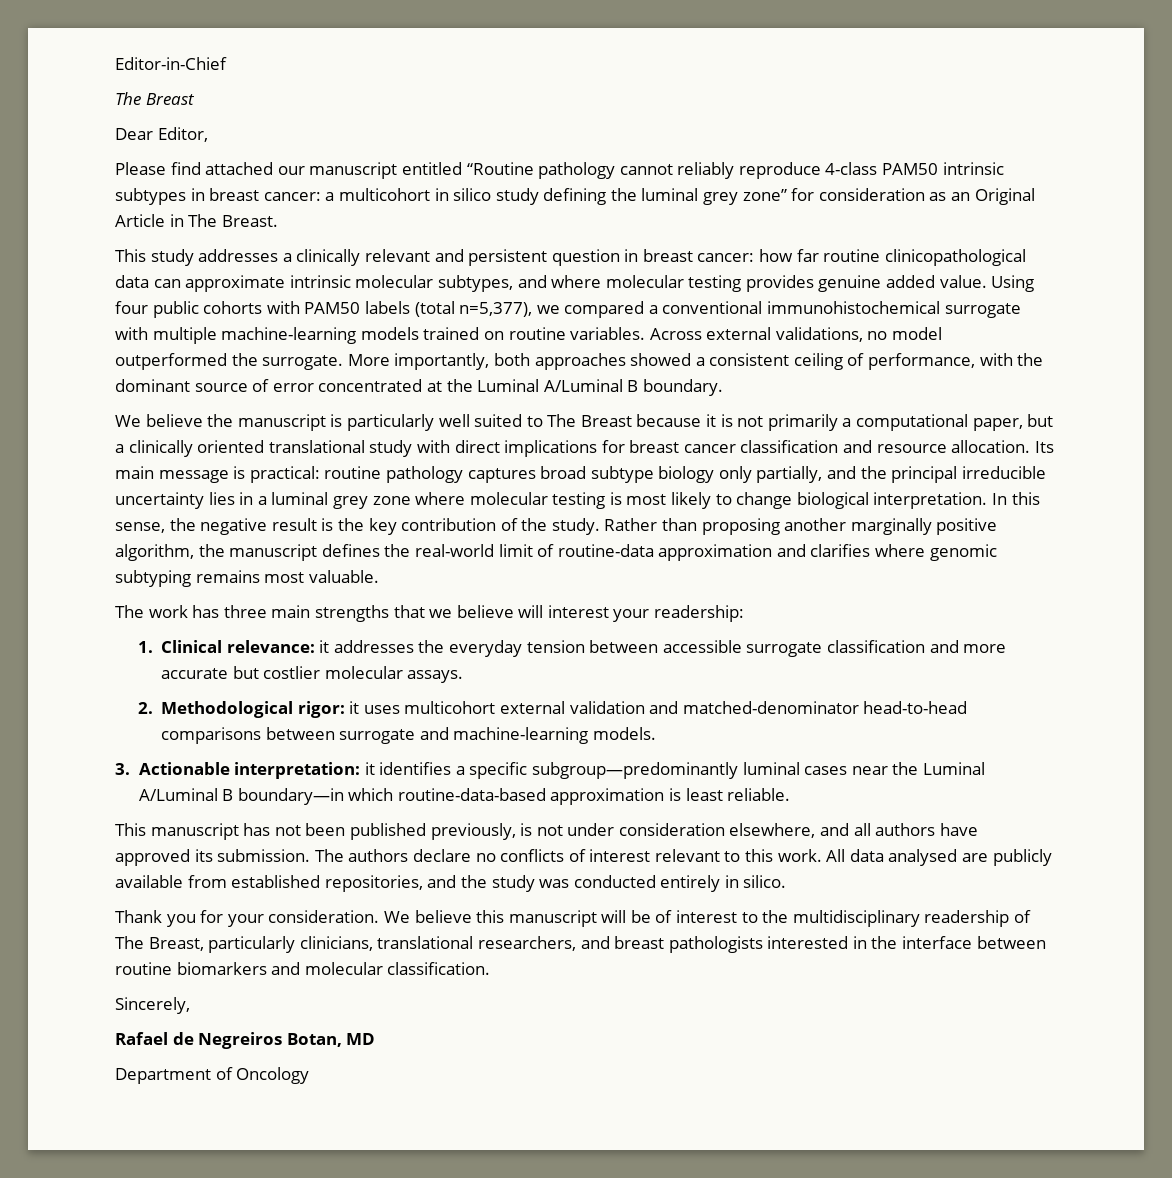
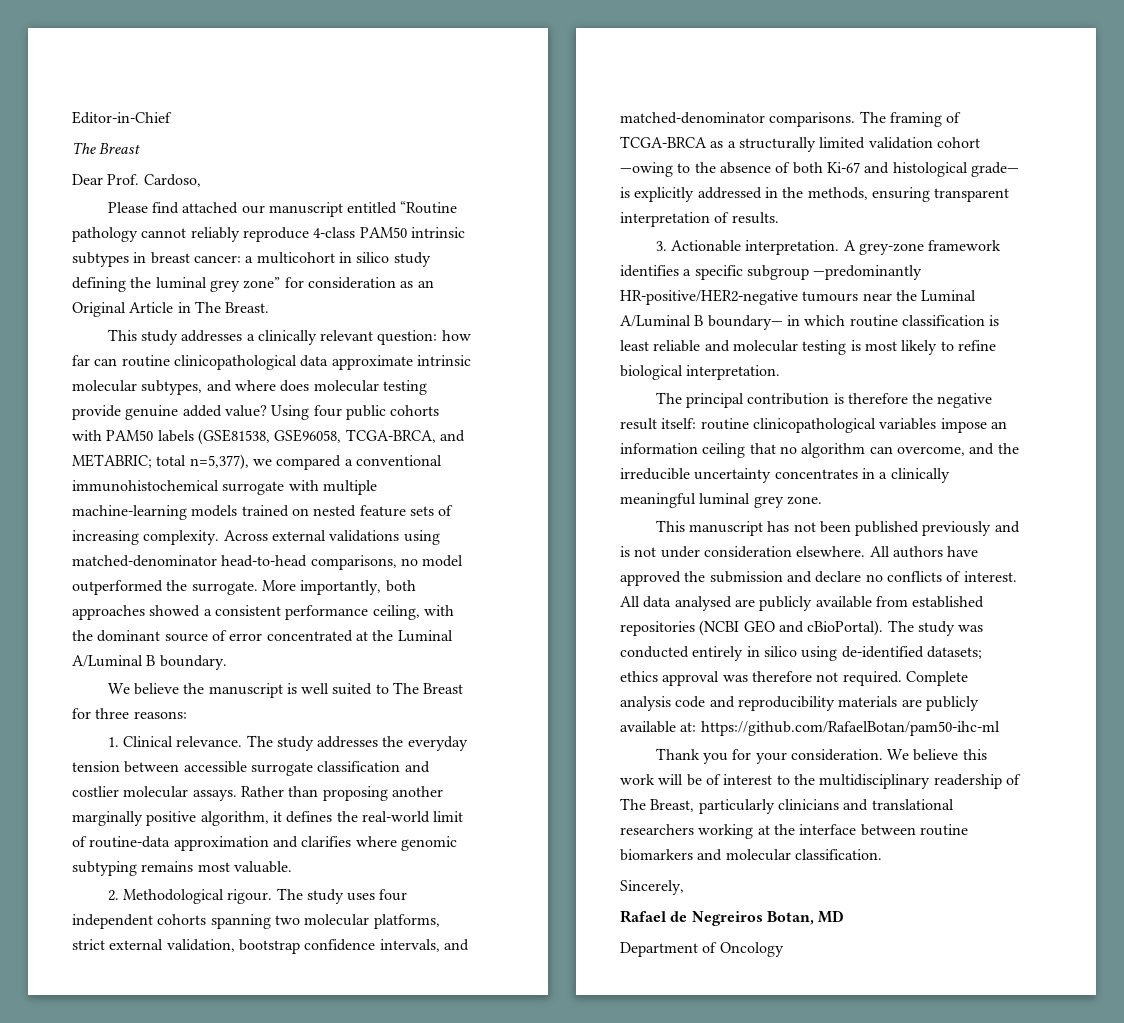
[157,127,208,142] Editor, -> [107,174,201,187] Prof. Cardoso,
[434,249,755,266] and persistent question in breast cancer: -> [377,330,438,345] question:
(819, 255) none -> [94,358,118,366] can
[153,279,181,288] can -> (329, 361) none
[605,275,814,292] molecular testing provides -> [280,380,427,395] [72,405,121,420] does molecular testing provide
[939,275,987,288] value. -> [224,405,267,417] value?
[414,301,455,317] (total -> [197,429,465,445] [72,454,187,468] (GSE81538, GSE96058, TCGA-BRCA, and METABRIC; total
[508,327,863,342] routine variables. Across external validations, -> [313,505,454,517] [72,530,440,545] [72,555,397,570] nested feature sets of increasing complexity. Across external validations using matched-denominator head-to-head comparisons,
[793,353,976,370] ceiling of performance, -> [285,605,420,620] performance ceiling,
[346,414,434,431] particularly -> (297, 688) none
[636,414,1054,431] [115,440,1054,457] [115,466,1046,483] [115,492,1040,509] [115,518,600,535] because it is not primarily a computational paper, but a clinically oriented translational study with direct implications for breast cancer classification and resource allocation. Its main message is practical: routine pathology captures broad subtype biology only partially, and the principal irreducible uncertainty lies in a luminal grey zone where molecular testing is most likely to change biological interpretation. In this sense, the negative result is the key contribution of the study. -> [72,708,187,719] [107,735,468,751] [72,761,430,776] [72,786,237,801] for three reasons: // 1. Clinical relevance. The study addresses the everyday tension between accessible surrogate classification and costlier molecular assays.
[198,544,318,561] the manuscript -> [272,811,282,822] it
[115,605,745,622] [137,640,1007,657] [161,666,464,683] [137,701,968,718] [161,727,657,744] [115,762,848,779] The work has three main strengths that we believe will interest your readership: // 1. Clinical relevance: it addresses the everyday tension between accessible surrogate classification and more accurate but costlier molecular assays. // 2. Methodological rigor: it uses multicohort external validation and matched-denominator head-to-head comparisons between surrogate and machine-learning models. // 3. Actionable interpretation: it identifies a specific subgroup—predominantly luminal cases -> [107,888,408,904] [72,914,440,929] [72,939,469,954] [620,111,962,127] [620,136,980,152] [620,162,1019,177] [620,187,1010,202] [620,212,779,227] [655,240,1002,255] [620,265,923,280] [620,289,859,305] 2. Methodological rigour. The study uses four independent cohorts spanning two molecular platforms, strict external validation, bootstrap confidence intervals, and matched-denominator comparisons. The framing of TCGA-BRCA as a structurally limited validation cohort —owing to the absence of both Ki-67 and histological grade— is explicitly addressed in the methods, ensuring transparent interpretation of results. // 3. Actionable interpretation. A grey-zone framework identifies a specific subgroup —predominantly HR-positive/HER2-negative tumours
[237,788,791,805] boundary—in which routine-data-based approximation is least reliable. -> [707,315,1000,330] [620,340,996,355] [620,365,781,380] [655,392,993,408] [620,418,1007,433] [620,443,1019,458] [620,468,950,483] [620,493,822,508] boundary— in which routine classification is least reliable and molecular testing is most likely to refine biological interpretation. // The principal contribution is therefore the negative result itself: routine clinicopathological variables impose an information ceiling that no algorithm can overcome, and the irreducible uncertainty concentrates in a clinically meaningful luminal grey zone.
[430,823,516,840] previously, -> [922,521,1020,536] previously and
[729,823,978,838] [115,849,822,866] elsewhere, and all authors have approved its submission. The authors declare no conflicts of interest relevant to this work. -> [796,546,979,558] [620,571,1017,586] elsewhere. All authors have approved the submission and declare no conflicts of interest.
[324,875,487,892] repositories, and the -> [620,620,914,636] repositories (NCBI GEO and cBioPortal). The
[743,875,787,888] silico. -> [763,646,982,661] [620,671,968,686] [620,696,979,711] [620,721,1000,736] silico using de-identified datasets; ethics approval was therefore not required. Complete analysis code and reproducibility materials are publicly available at: https://github.com/RafaelBotan/pam50-ihc-ml
[508,910,597,927] manuscript -> [620,774,655,785] work
[299,936,867,953] clinicians, translational researchers, and breast pathologists interested in -> [777,799,954,811] [620,824,770,839] clinicians and translational researchers working at

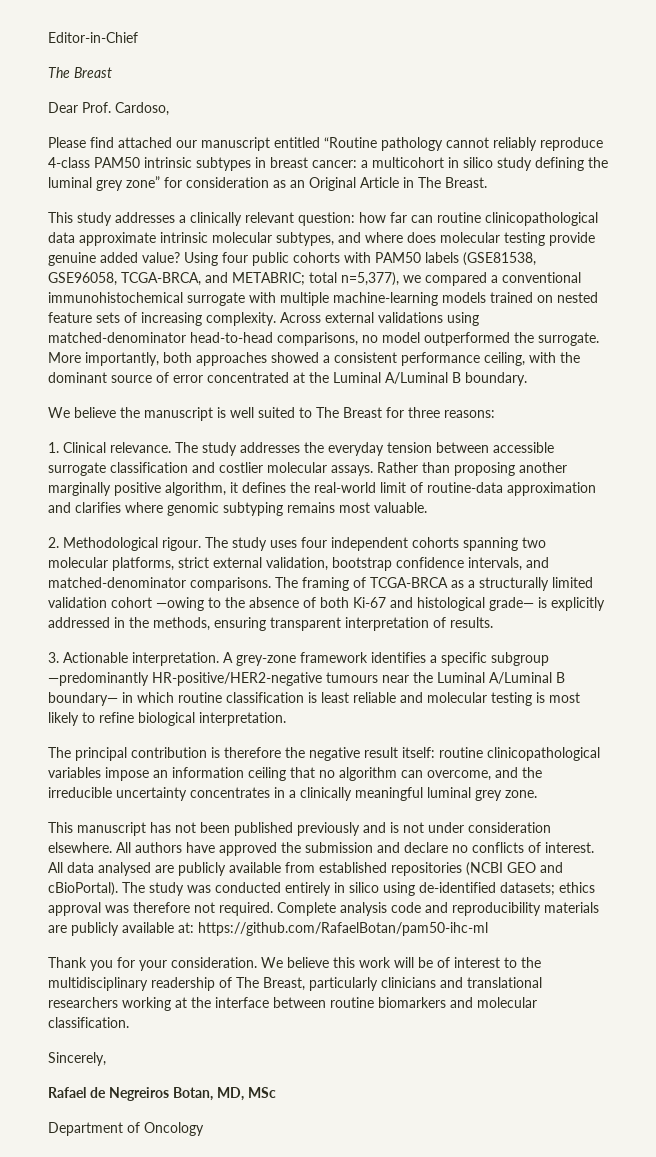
[818,910,845,923] MD -> [217,1087,276,1101] MD, MSc

